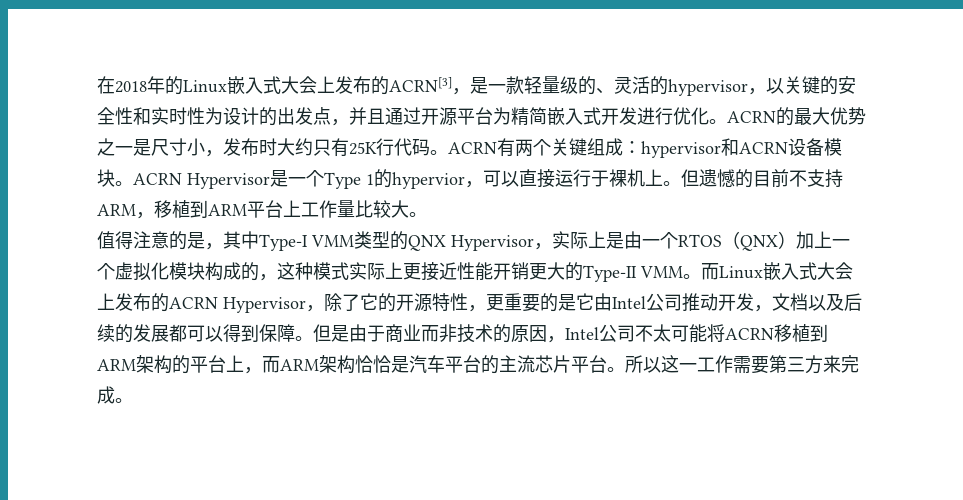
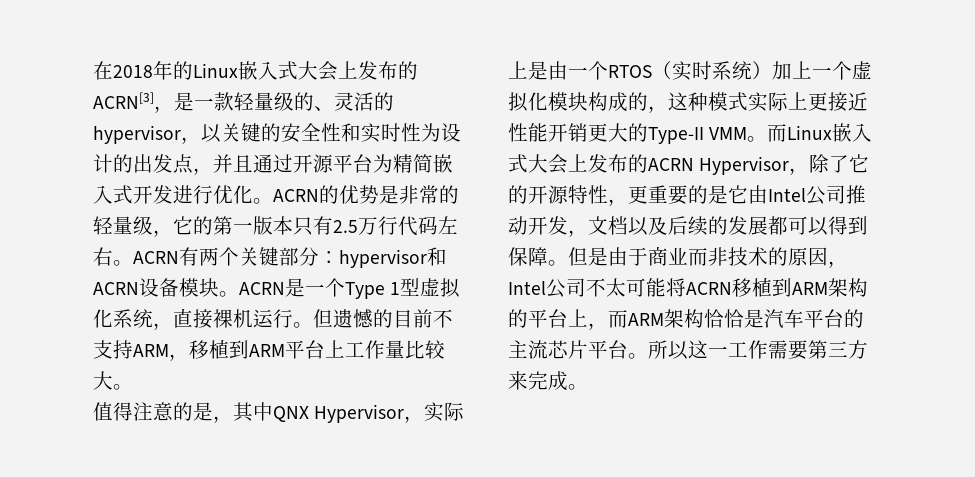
[794,107,866,125] [97,138,430,157] 最大优势之一是尺寸小，发布时大约只有25K行代码 -> [339,185,459,204] [93,216,458,237] [93,247,113,266] 优势是非常的轻量级，它的第一版本只有2.5万行代码左右
[587,138,623,156] 组成 -> [279,247,319,266] 部分
[187,173,270,189] Hypervisor -> (285, 288) none
[374,169,663,189] 的hypervior，可以直接运行于裸机上 -> [400,278,461,298] [93,308,293,330] 型虚拟化系统，直接裸机运行
[259,231,408,251] Type-I VMM类型的 -> (273, 411) none
[740,235,778,251] QNX -> [672,61,752,81] 实时系统

